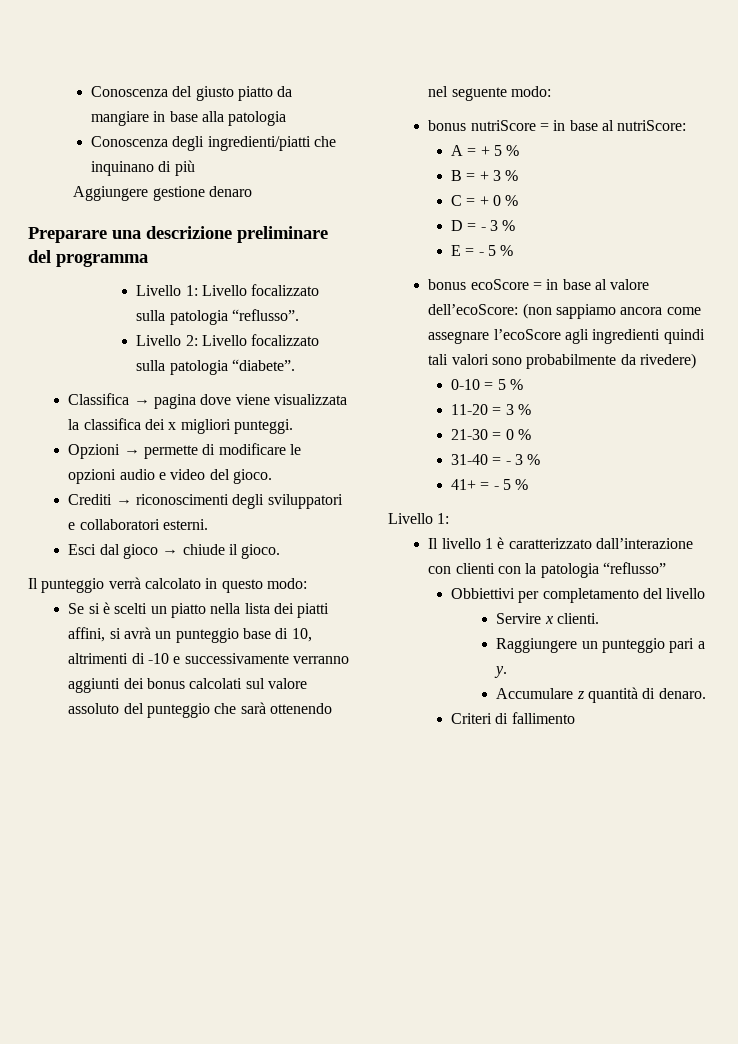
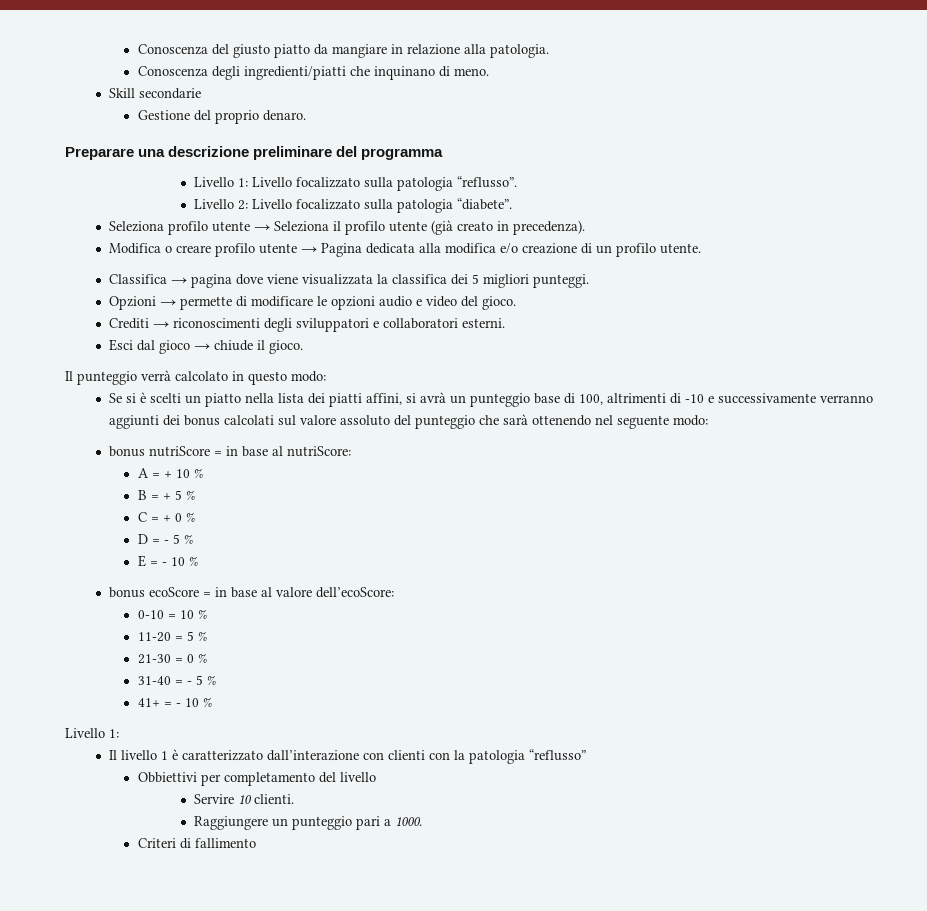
[169,111,287,126] base alla patologia -> [406,44,549,58] relazione alla patologia.
[174,160,195,176] [73,186,252,201] più // Aggiungere gestione denaro -> [453,68,489,76] [109,88,202,99] [137,110,306,124] meno. // Skill secondarie // Gestione del proprio denaro.
(295, 365) none -> [109,220,586,235] [109,243,702,257] // Seleziona profilo utente → Seleziona il profilo utente (già creato in precedenza). // Modifica o creare profilo utente → Pagina dedicata alla modifica e/o creazione di un profilo utente.
[168,422,177,430] x -> [472,274,480,284] 5
[291,628,312,642] 10, -> [579,394,604,405] 100,
[493,145,502,156] 5 -> [175,469,190,478] 10
[492,170,501,181] 3 -> [174,490,182,500] 5
[489,220,498,231] 3 -> [172,534,180,544] 5
[487,245,496,256] 5 -> [170,557,185,566] 10
[522,303,701,319] [428,329,705,344] [428,353,696,369] (non sappiamo ancora come assegnare l’ecoScore agli ingredienti quindi tali valori sono probabilmente da rivedere) -> (395, 592) none
[497,379,506,390] 5 -> [179,610,194,619] 10
[505,404,514,415] 3 -> [186,631,194,641] 5
[514,454,523,465] 3 -> [195,675,203,685] 5
[502,479,511,490] 5 -> [184,698,199,707] 10
[544,616,553,624] x -> [238,795,253,804] 10
[494,666,508,678] [496,687,706,703] y. // Accumulare z quantità di denaro. -> [395,817,423,826] 1000.

